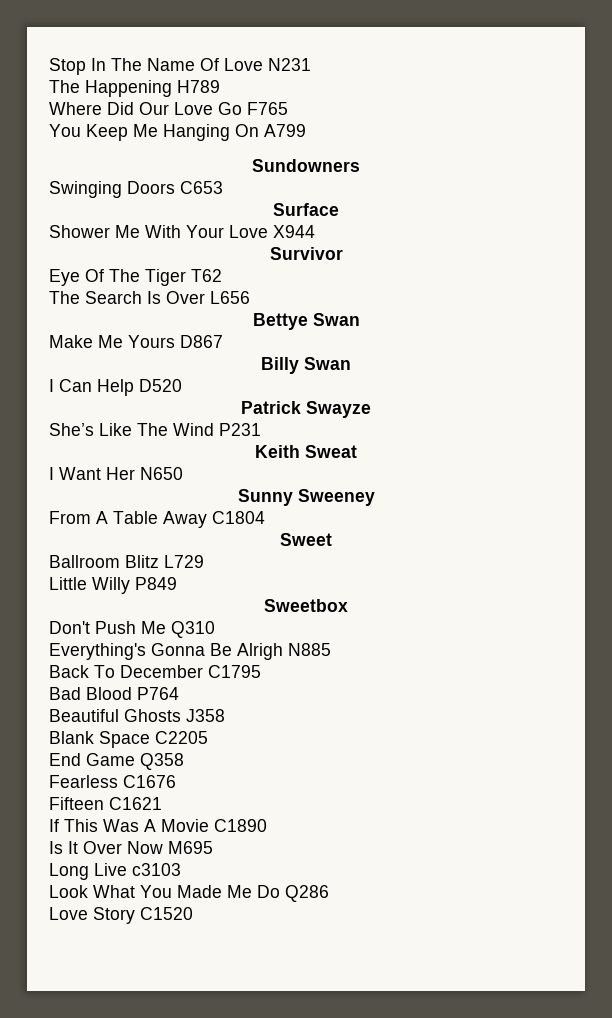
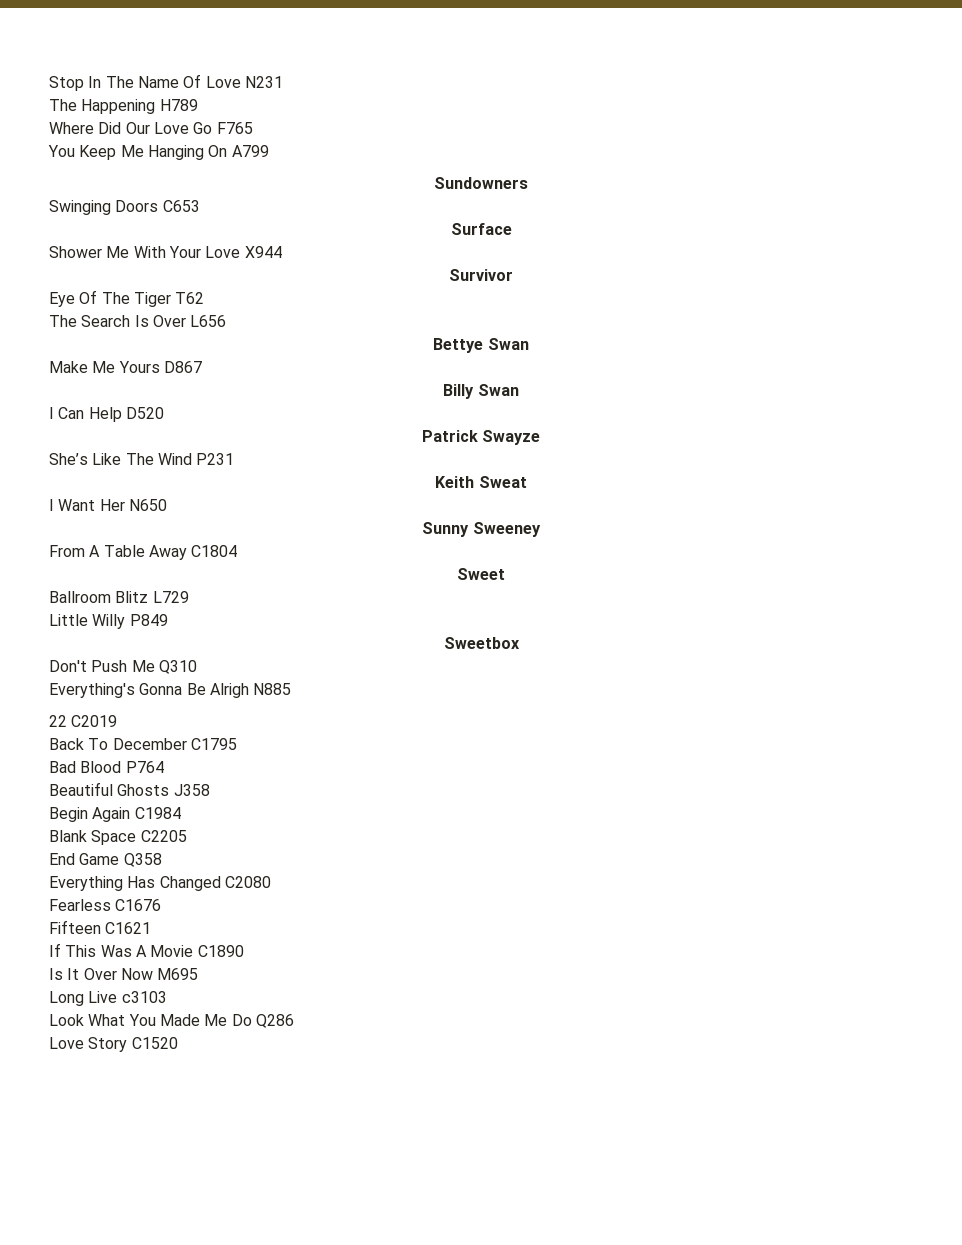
(331, 649) none -> [49,715,118,727] // 22 C2019
(225, 715) none -> [49,807,181,822] // Begin Again C1984
(184, 761) none -> [49,876,271,891] // Everything Has Changed C2080

